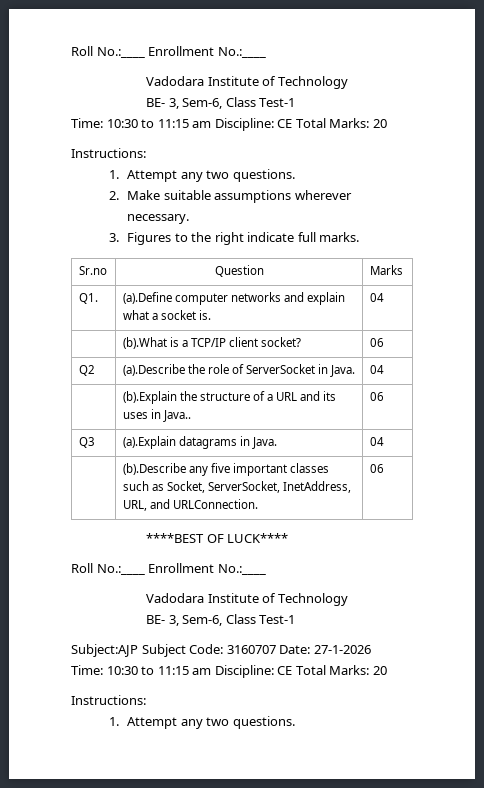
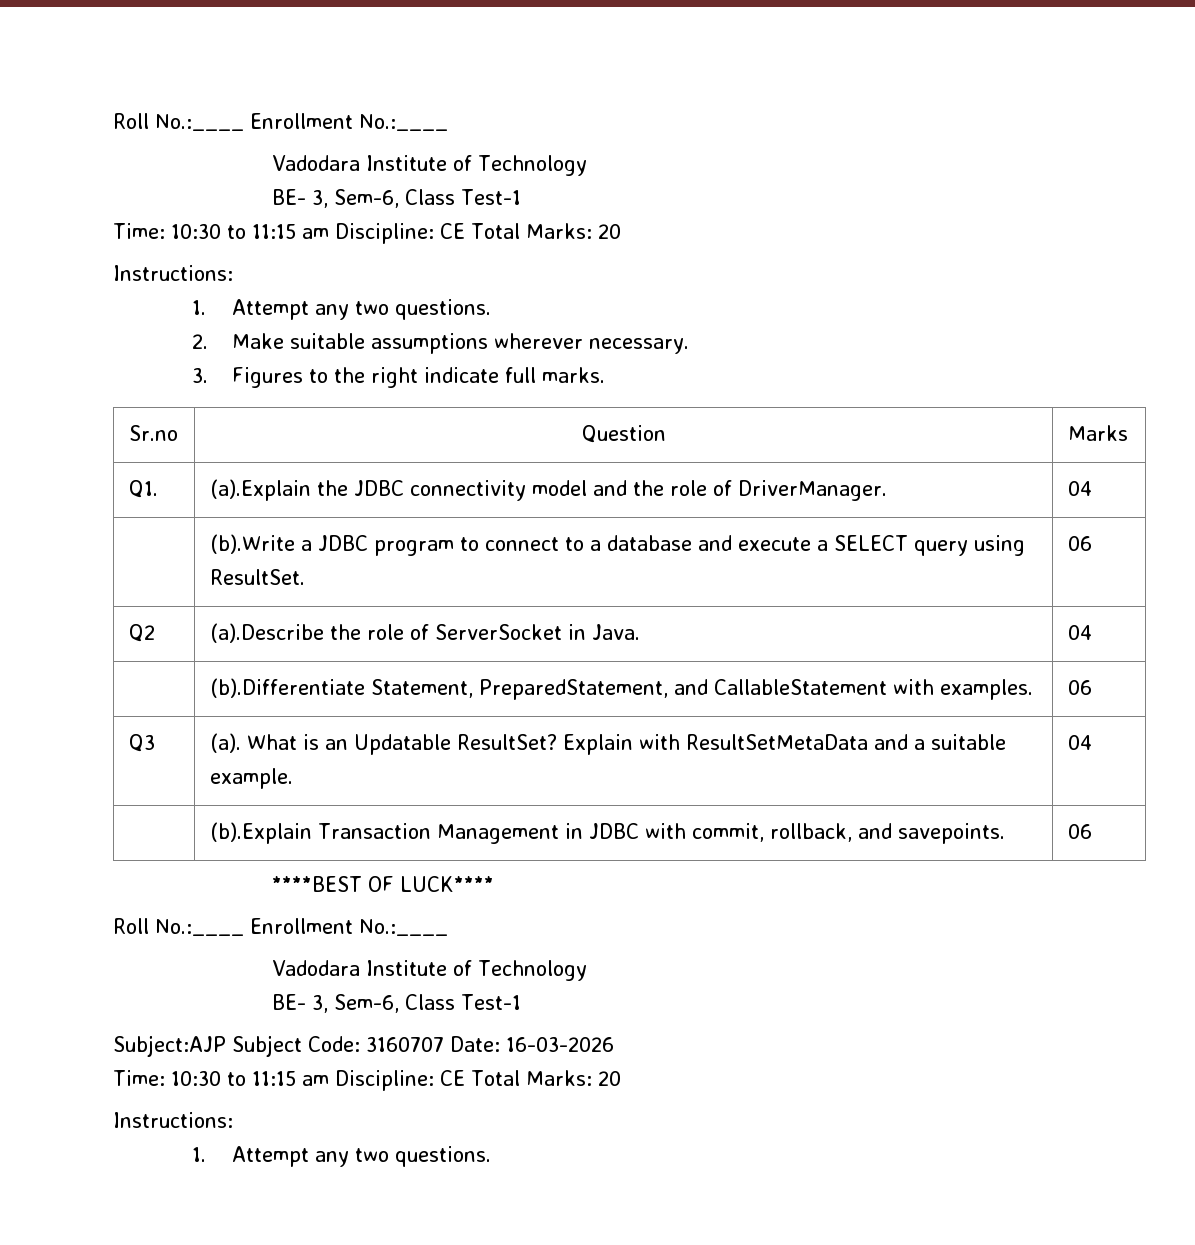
[122,292,345,305] [122,310,211,320] [369,293,384,302] [122,337,302,349] (a).Define computer networks and explain what a socket is. | 04 // | (b).What is a TCP/IP client socket? -> [209,479,887,501] [1067,481,1092,496] [209,534,1025,556] [209,569,305,585] (a).Explain the JDBC connectivity model and the role of DriverManager. | 04 // | (b).Write a JDBC program to connect to a database and execute a SELECT query using ResultSet.
[122,391,337,404] [122,409,191,422] [369,392,384,401] [78,437,95,448] [122,436,277,449] [369,437,384,446] [122,463,329,476] [122,481,351,493] [122,499,258,511] (b).Explain the structure of a URL and its uses in Java.. | 06 // Q3 | (a).Explain datagrams in Java. | 04 // | (b).Describe any five important classes such as Socket, ServerSocket, InetAddress, URL, and URLConnection. -> [209,678,1033,700] [1067,680,1092,695] [128,734,155,752] [209,733,1006,755] [209,768,293,789] [1067,735,1092,750] [209,822,1005,844] (b).Differentiate Statement, PreparedStatement, and CallableStatement with examples. | 06 // Q3 | (a). What is an Updatable ResultSet? Explain with ResultSetMetaData and a suitable example. | 04 // | (b).Explain Transaction Management in JDBC with commit, rollback, and savepoints.
[313,645,371,654] 27-1-2026 -> [506,1037,614,1052] 16-03-2026

